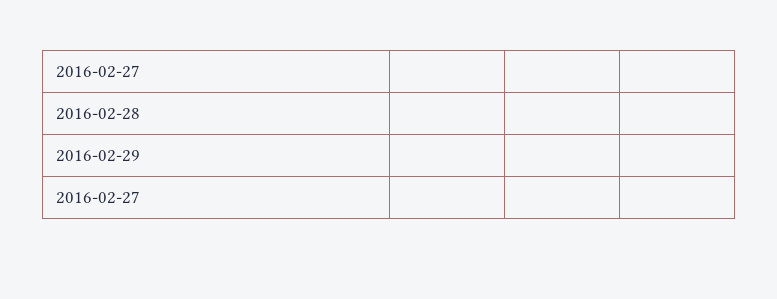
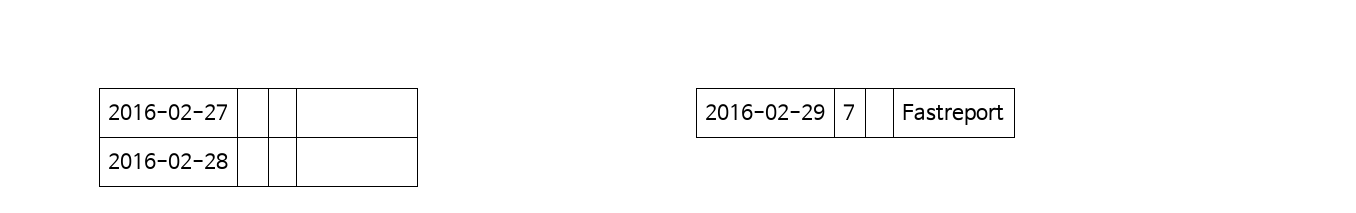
[56,191,141,204] | | // 2016-02-27 | | | -> [842,104,855,120] [901,104,1004,125] 7 | | Fastreport

